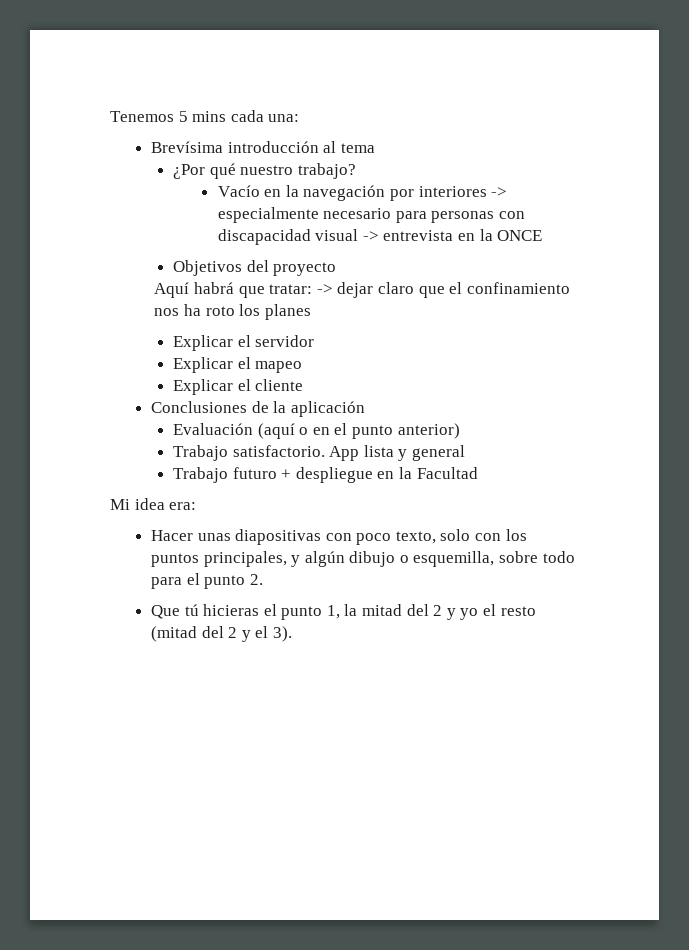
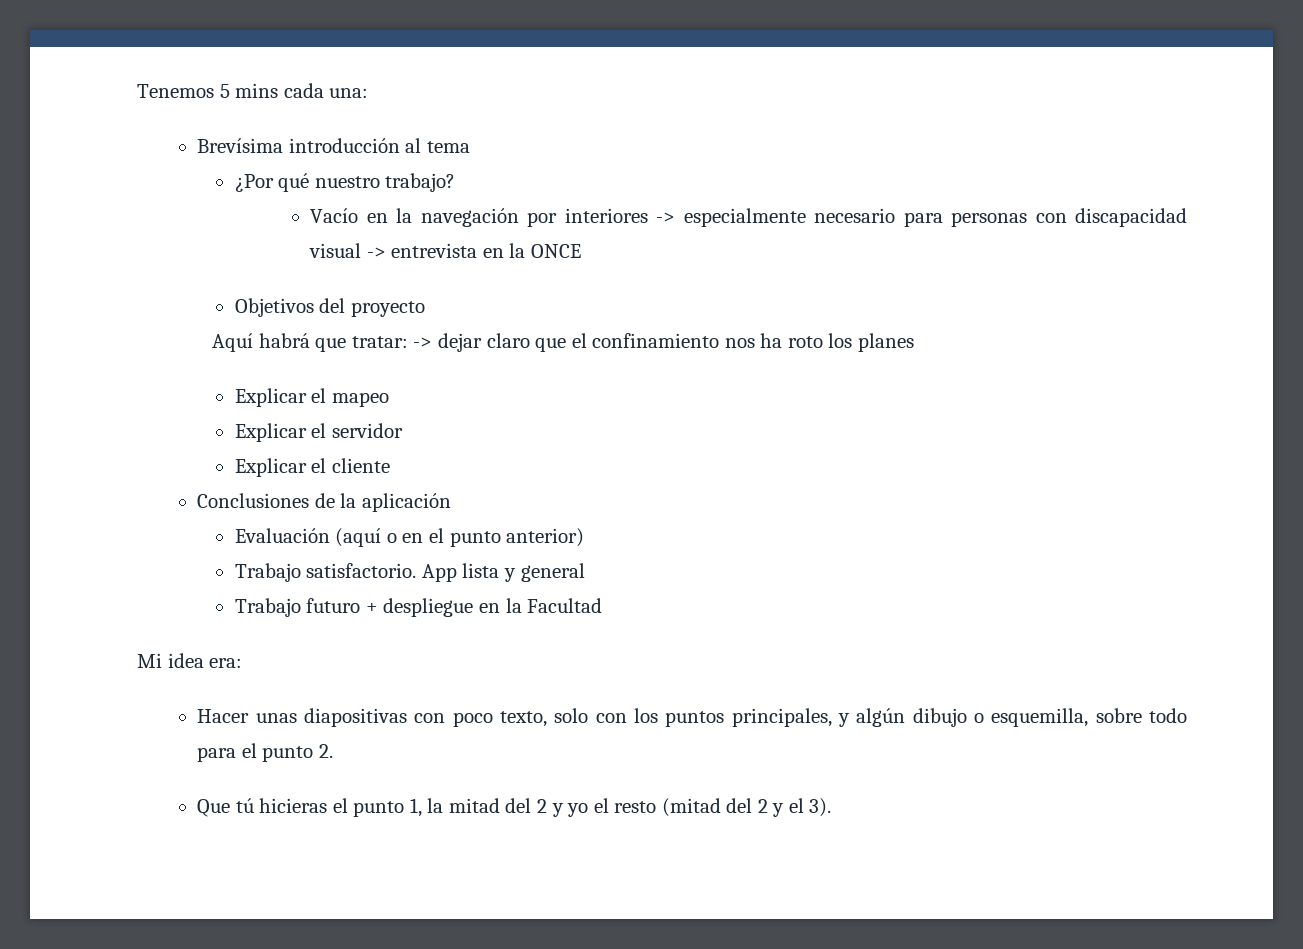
[255,335,315,347] [173,357,303,373] servidor // Explicar el mapeo -> [331,392,389,407] [234,423,403,442] mapeo // Explicar el servidor

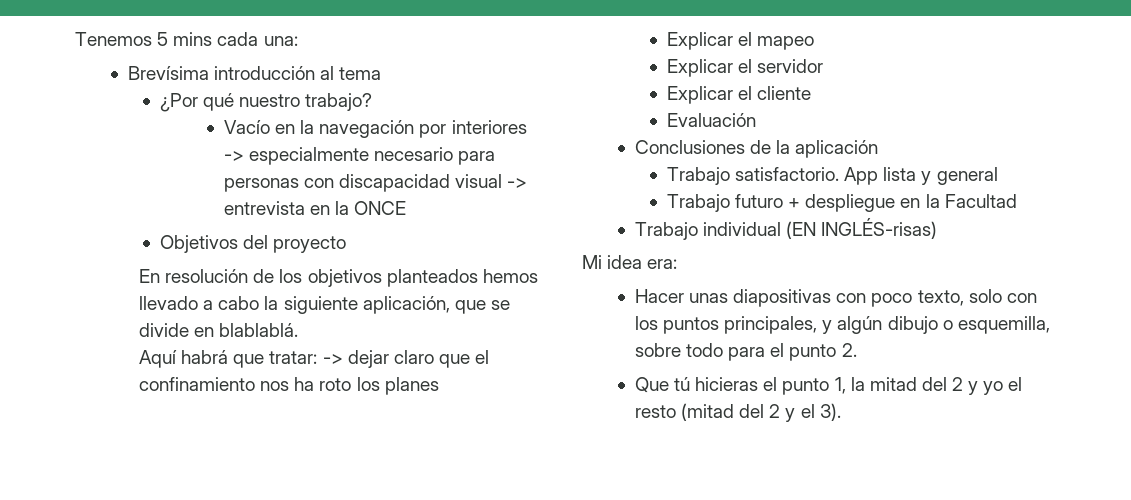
(425, 309) none -> [139,269,538,287] [139,296,510,314] [139,323,299,337] // En resolución de los objetivos planteados hemos llevado a cabo la siguiente aplicación, que se divide en blablablá.
(390, 465) none -> [666,113,756,127] // Evaluación
[234,528,585,547] // Evaluación (aquí o en el punto anterior) -> (879, 149) none
(603, 605) none -> [634,217,938,240] // Trabajo individual (EN INGLÉS-risas)

